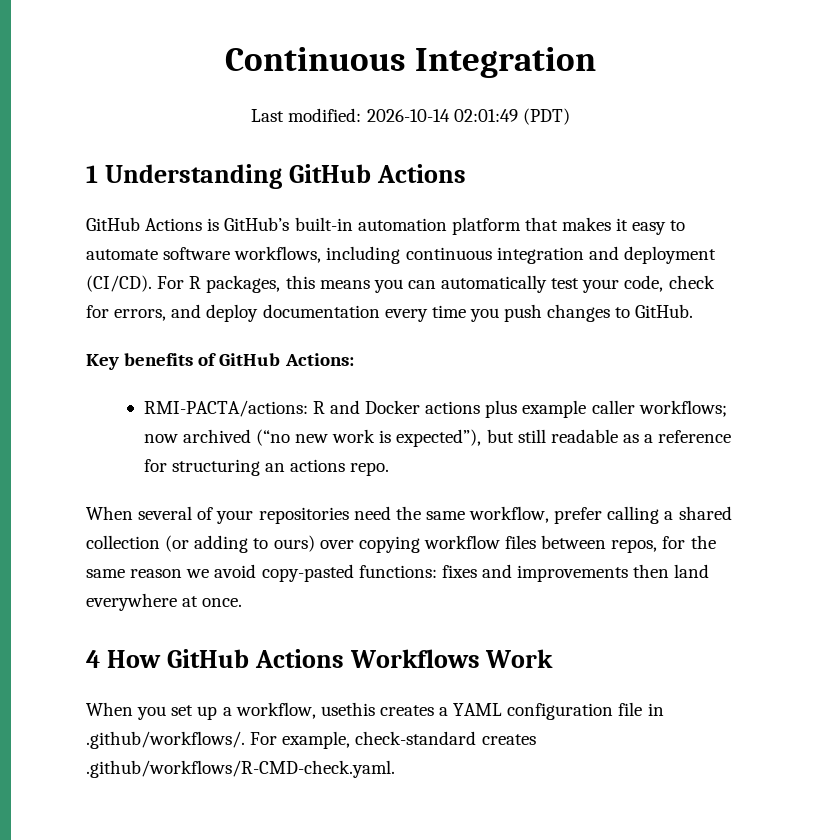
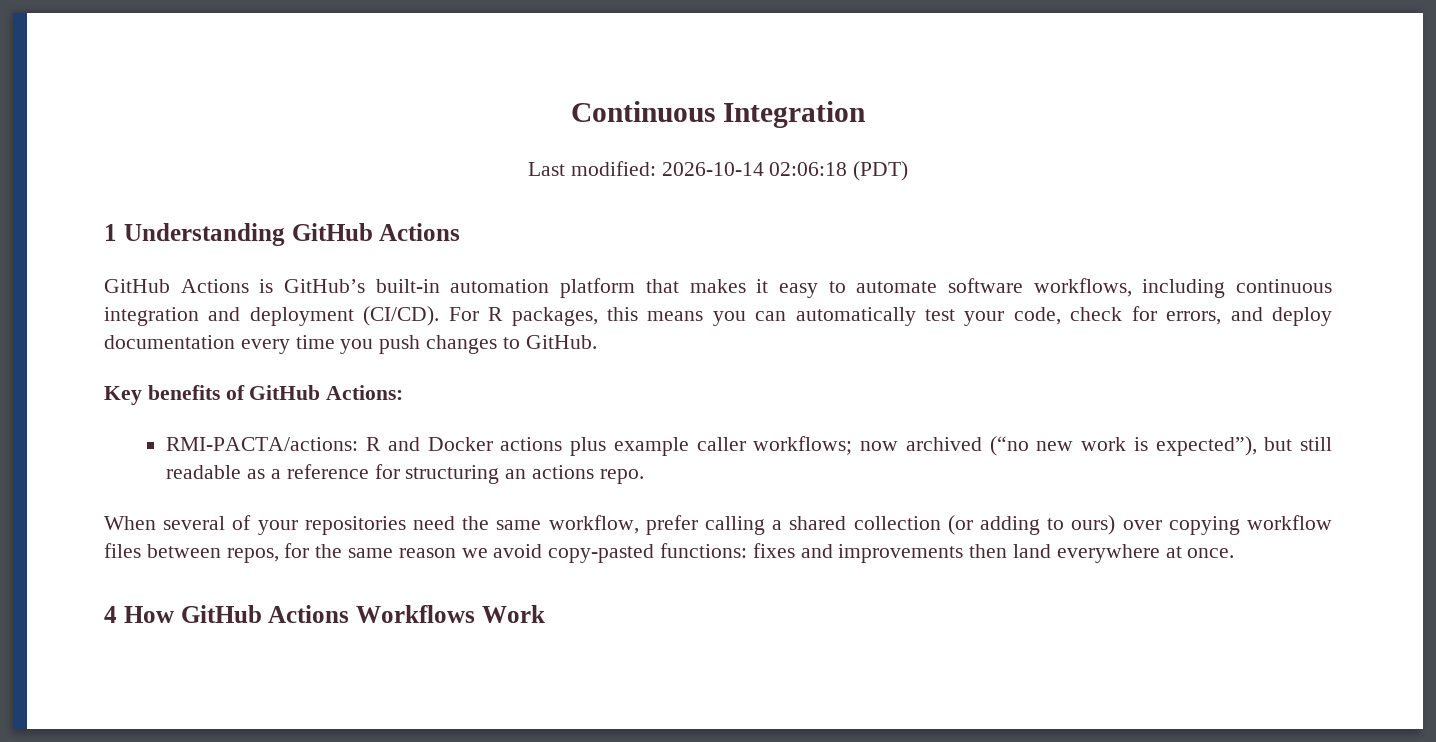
[453,109,518,122] 02:01:49 -> [769,162,848,176] 02:06:18
[86,702,664,720] [86,731,536,749] [86,760,395,778] // When you set up a workflow, usethis creates a YAML configuration file in .github/workflows/. For example, check-standard creates .github/workflows/R-CMD-check.yaml. -> (545, 614) none

